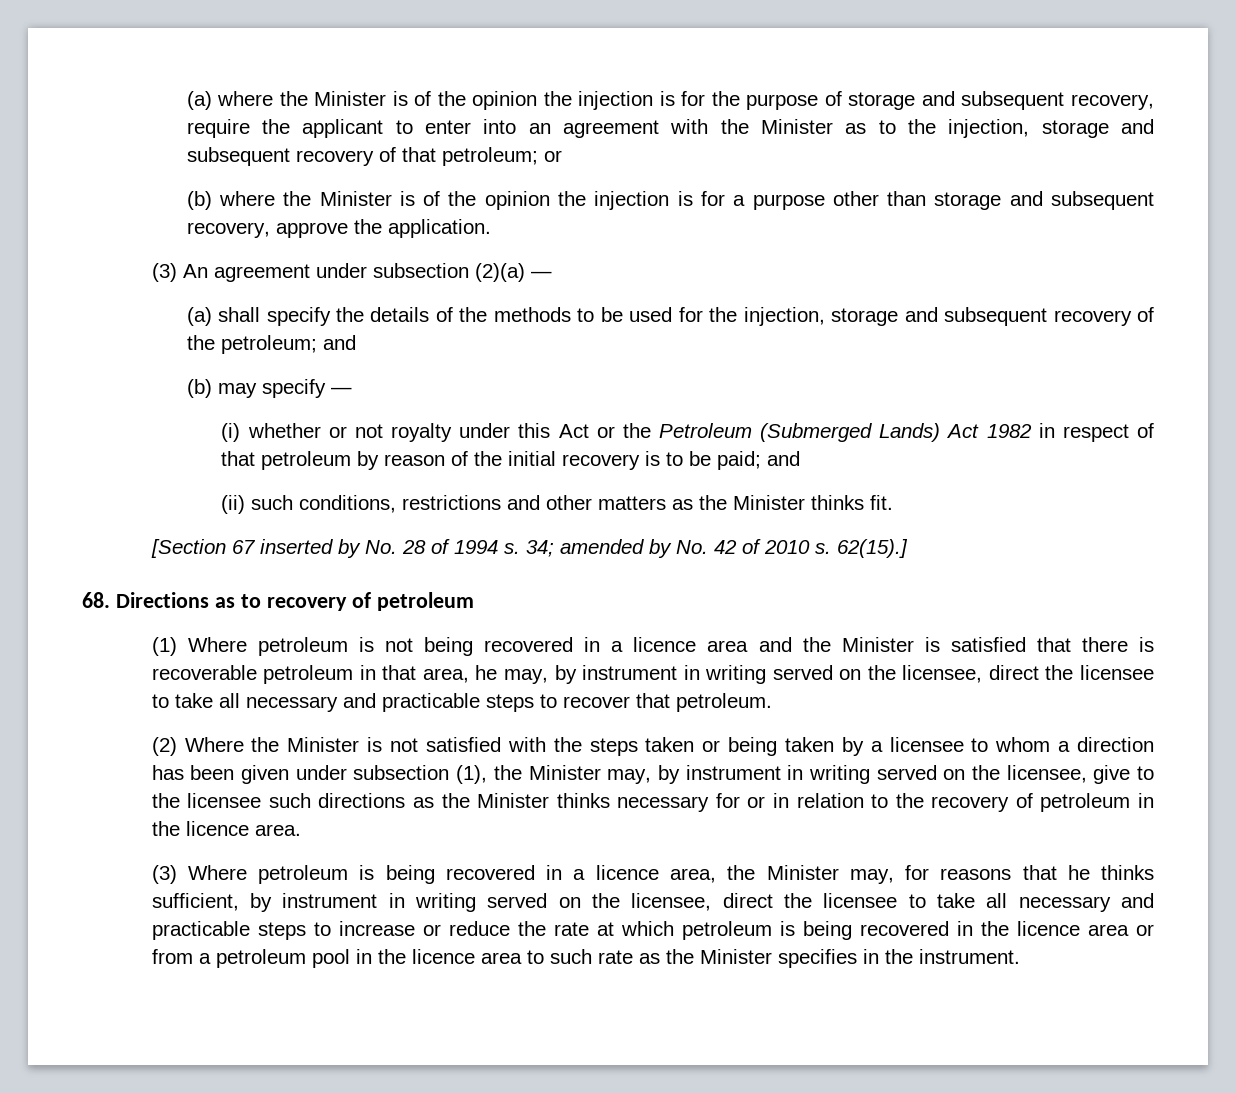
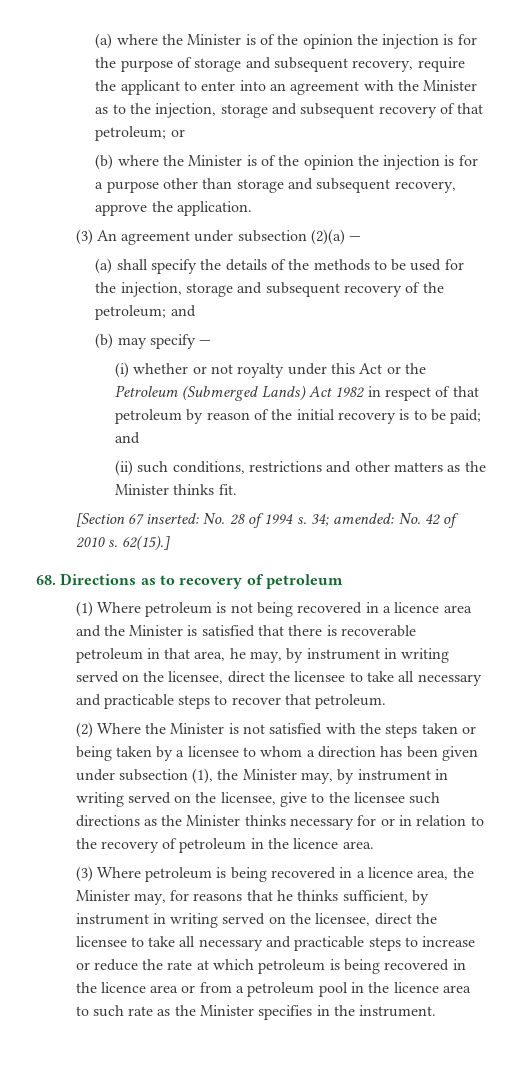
[259,539,361,558] inserted by -> [146,513,200,524] inserted:
[559,539,672,558] amended by -> [333,513,395,524] amended:

